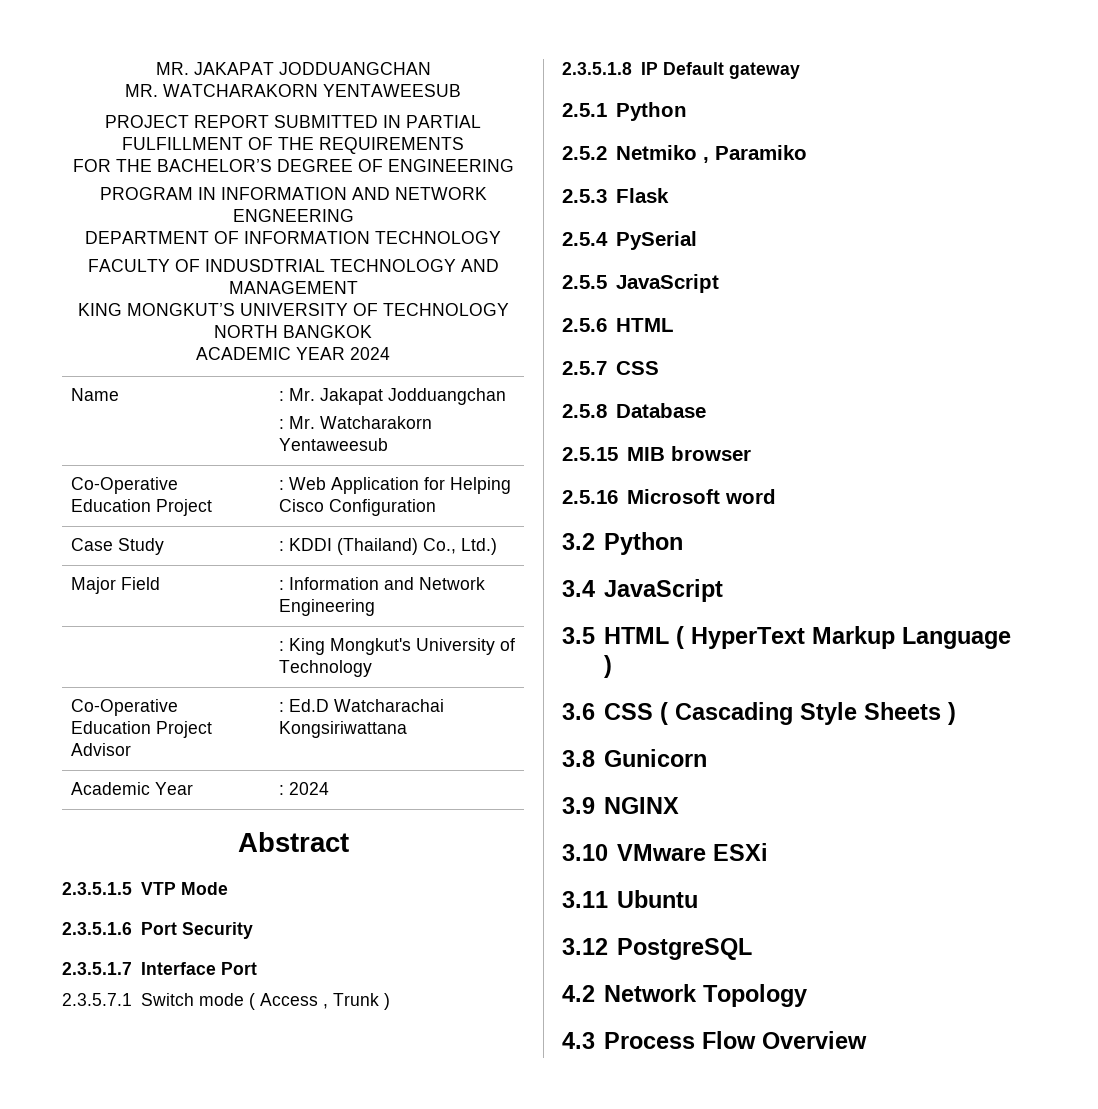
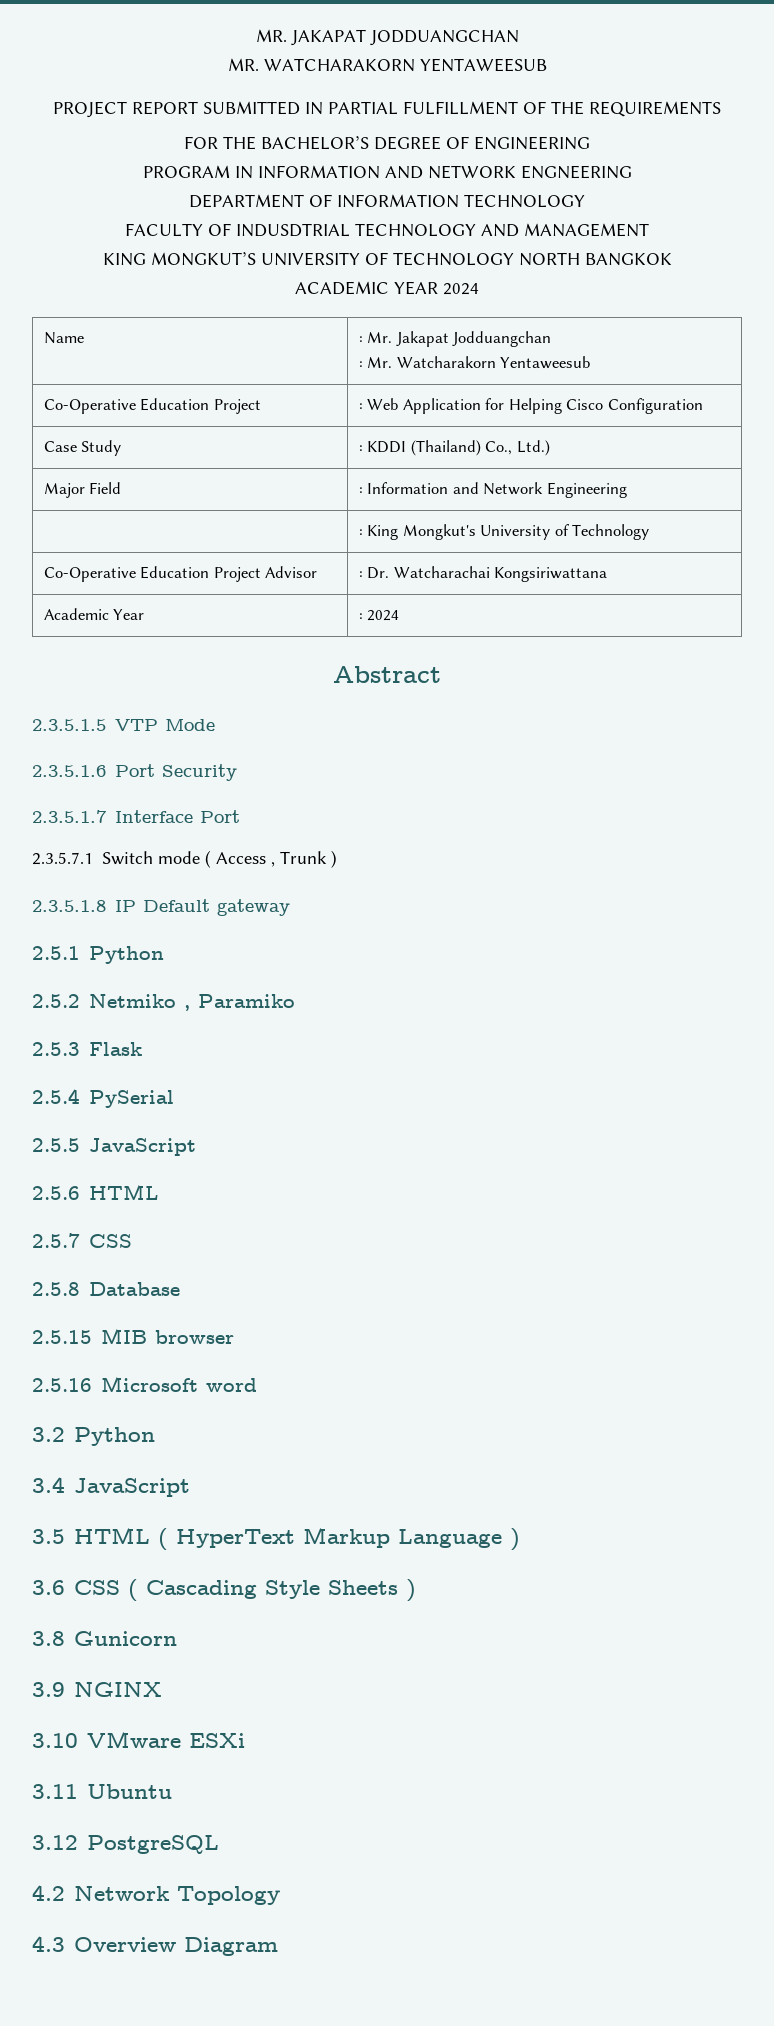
[288,699,329,712] Ed.D -> [367,567,390,579] Dr.
[603,1031,867,1049] Process Flow Overview -> [74,1937,279,1956] Overview Diagram

